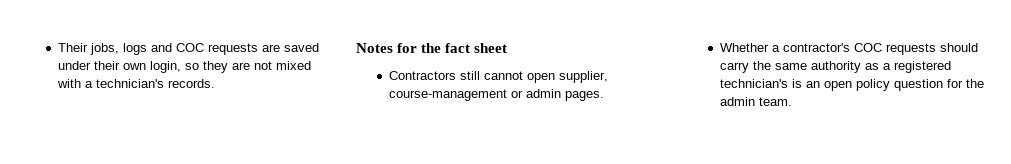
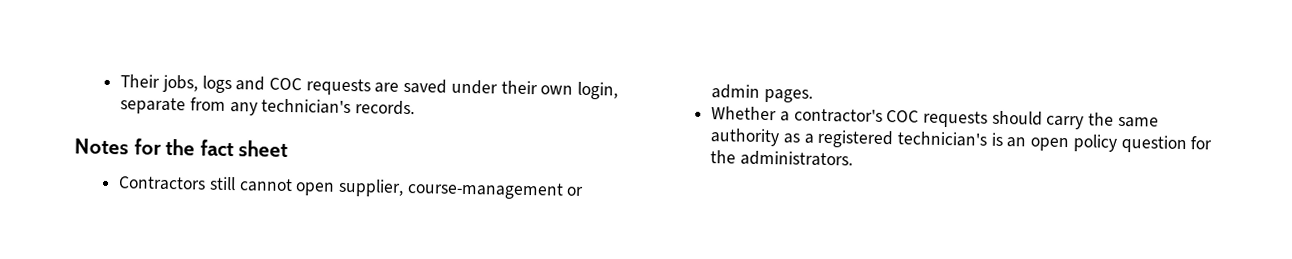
[184,61,311,73] [56,79,93,88] so they are not mixed with a -> [120,97,258,116] separate from any
[719,97,792,106] admin team. -> [739,150,853,167] administrators.

